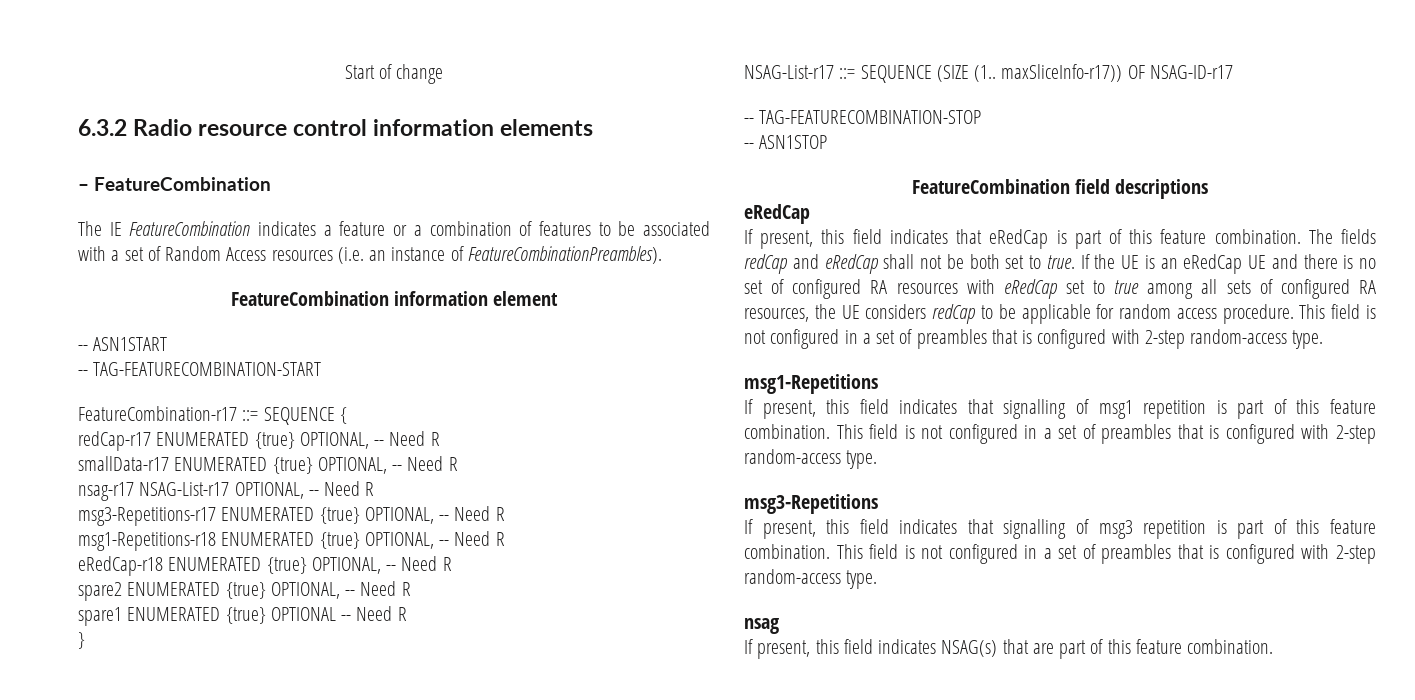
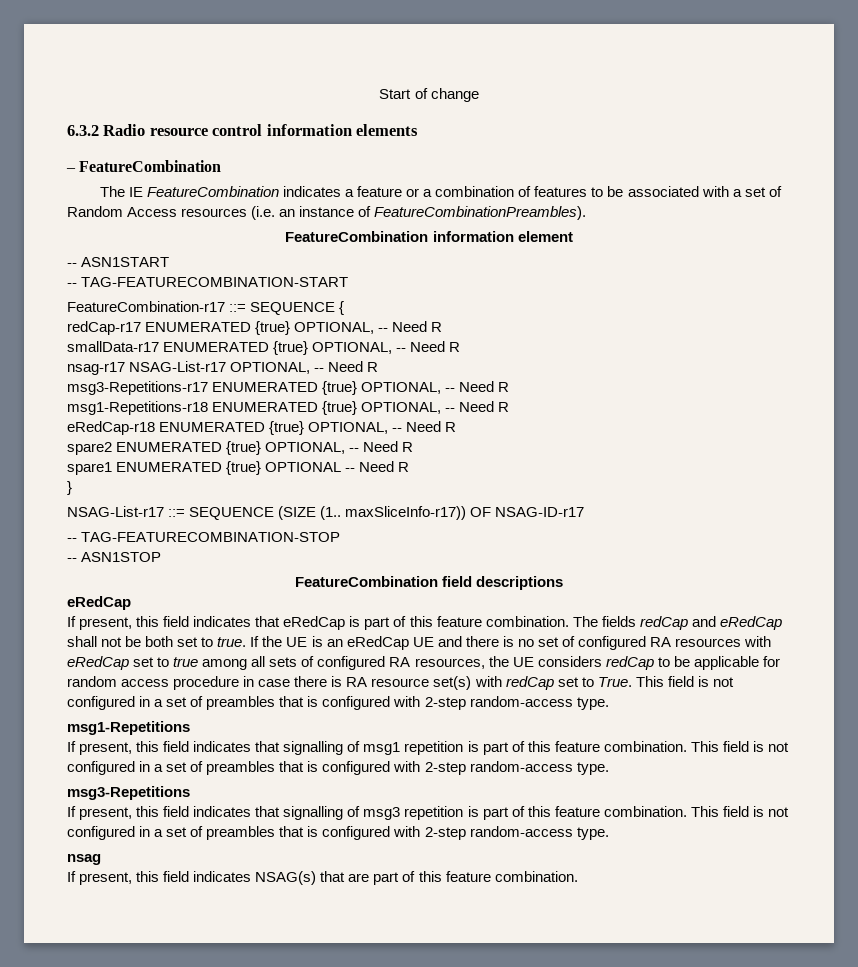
[1222,304,1294,324] procedure. -> [173,676,632,690] procedure in case there is RA resource set(s) with redCap set to True.

